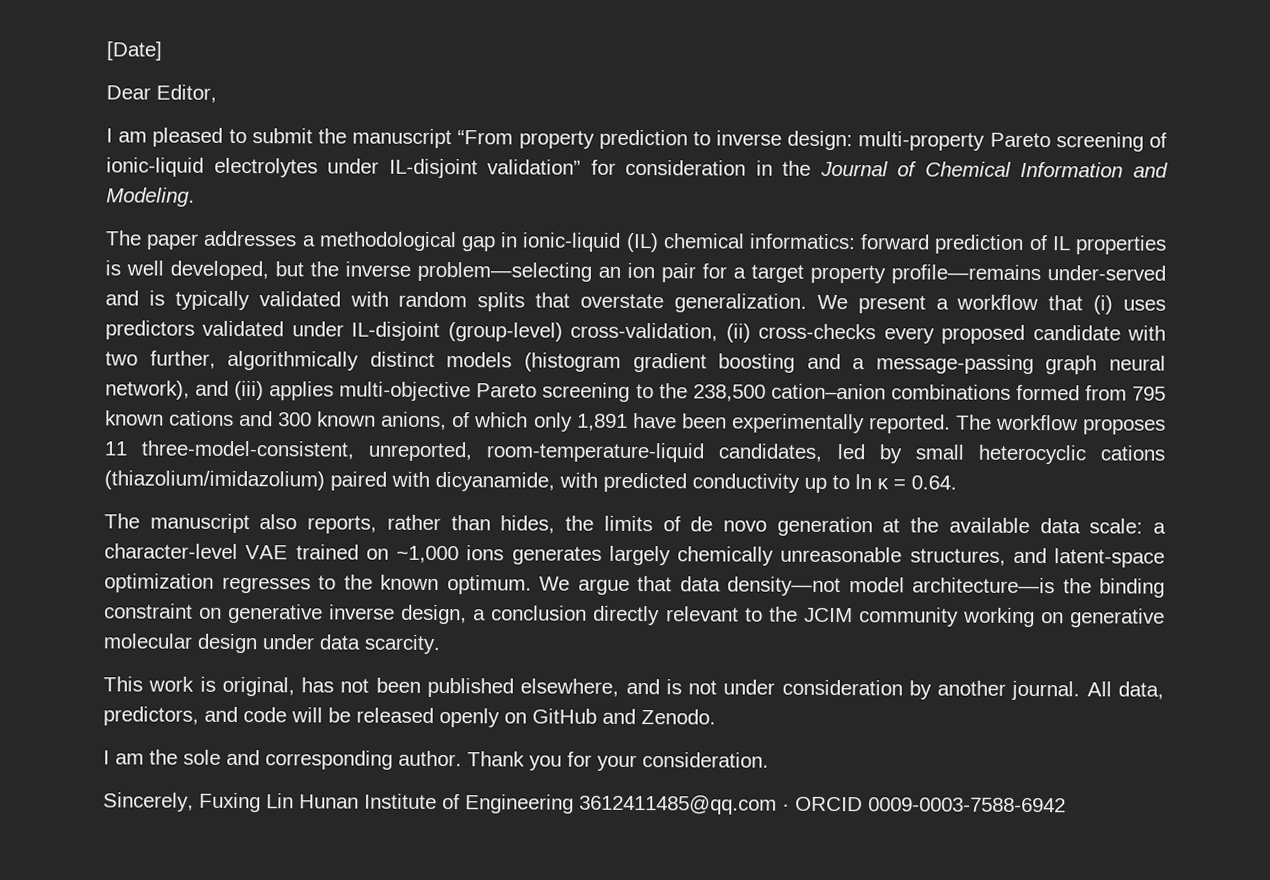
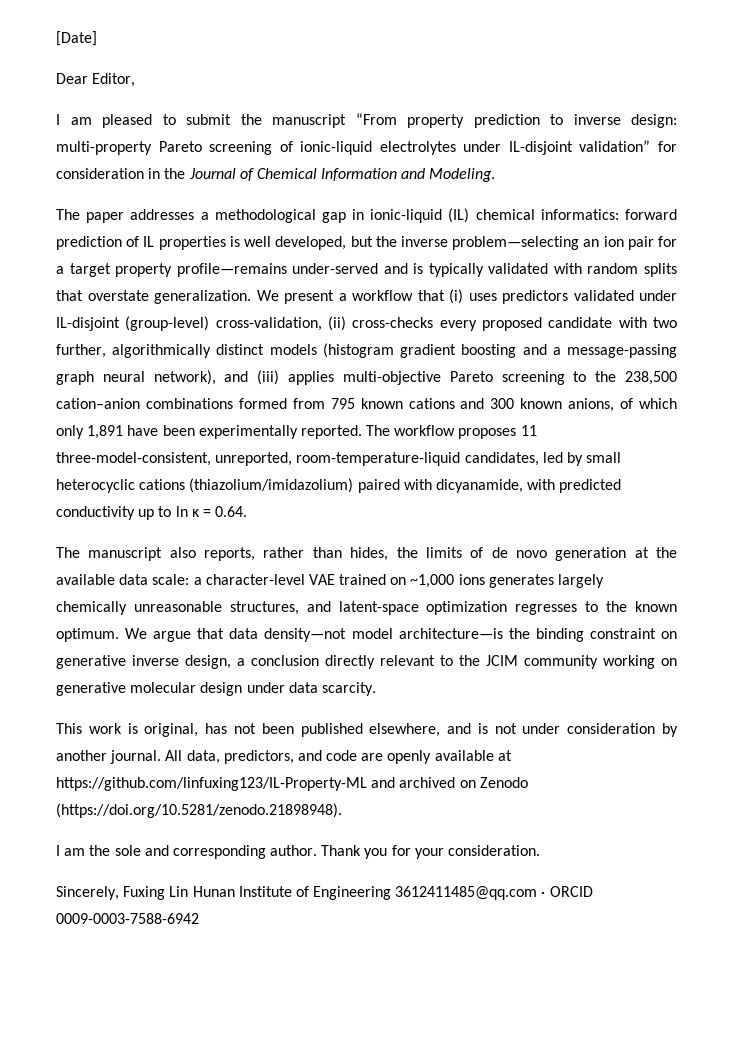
[291,707,716,728] will be released openly on GitHub and Zenodo. -> [361,750,512,764] [56,777,528,791] [56,803,342,818] are openly available at https://github.com/linfuxing123/IL-Property-ML and archived on Zenodo (https://doi.org/10.5281/zenodo.21898948).

